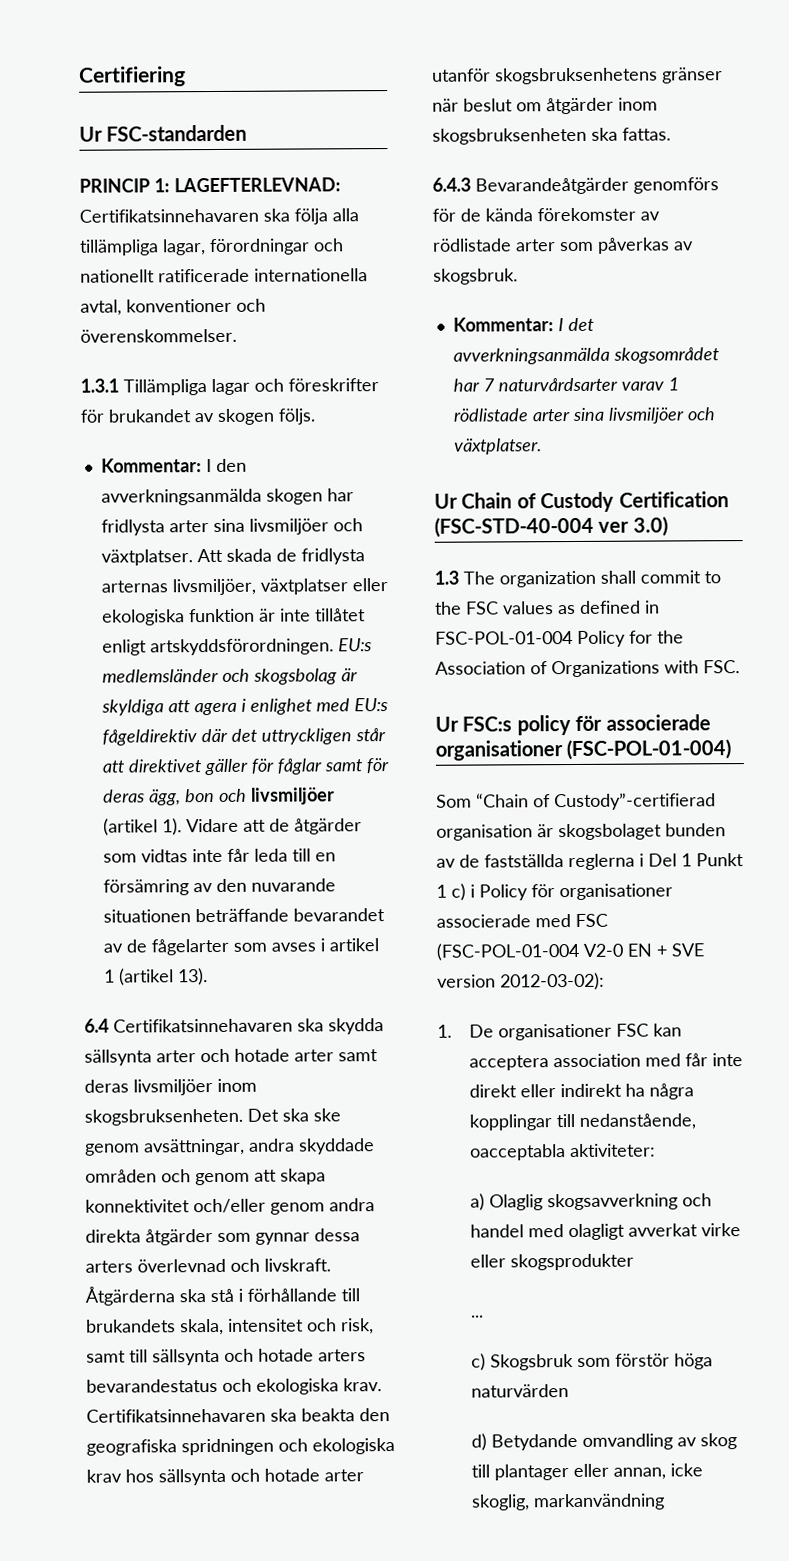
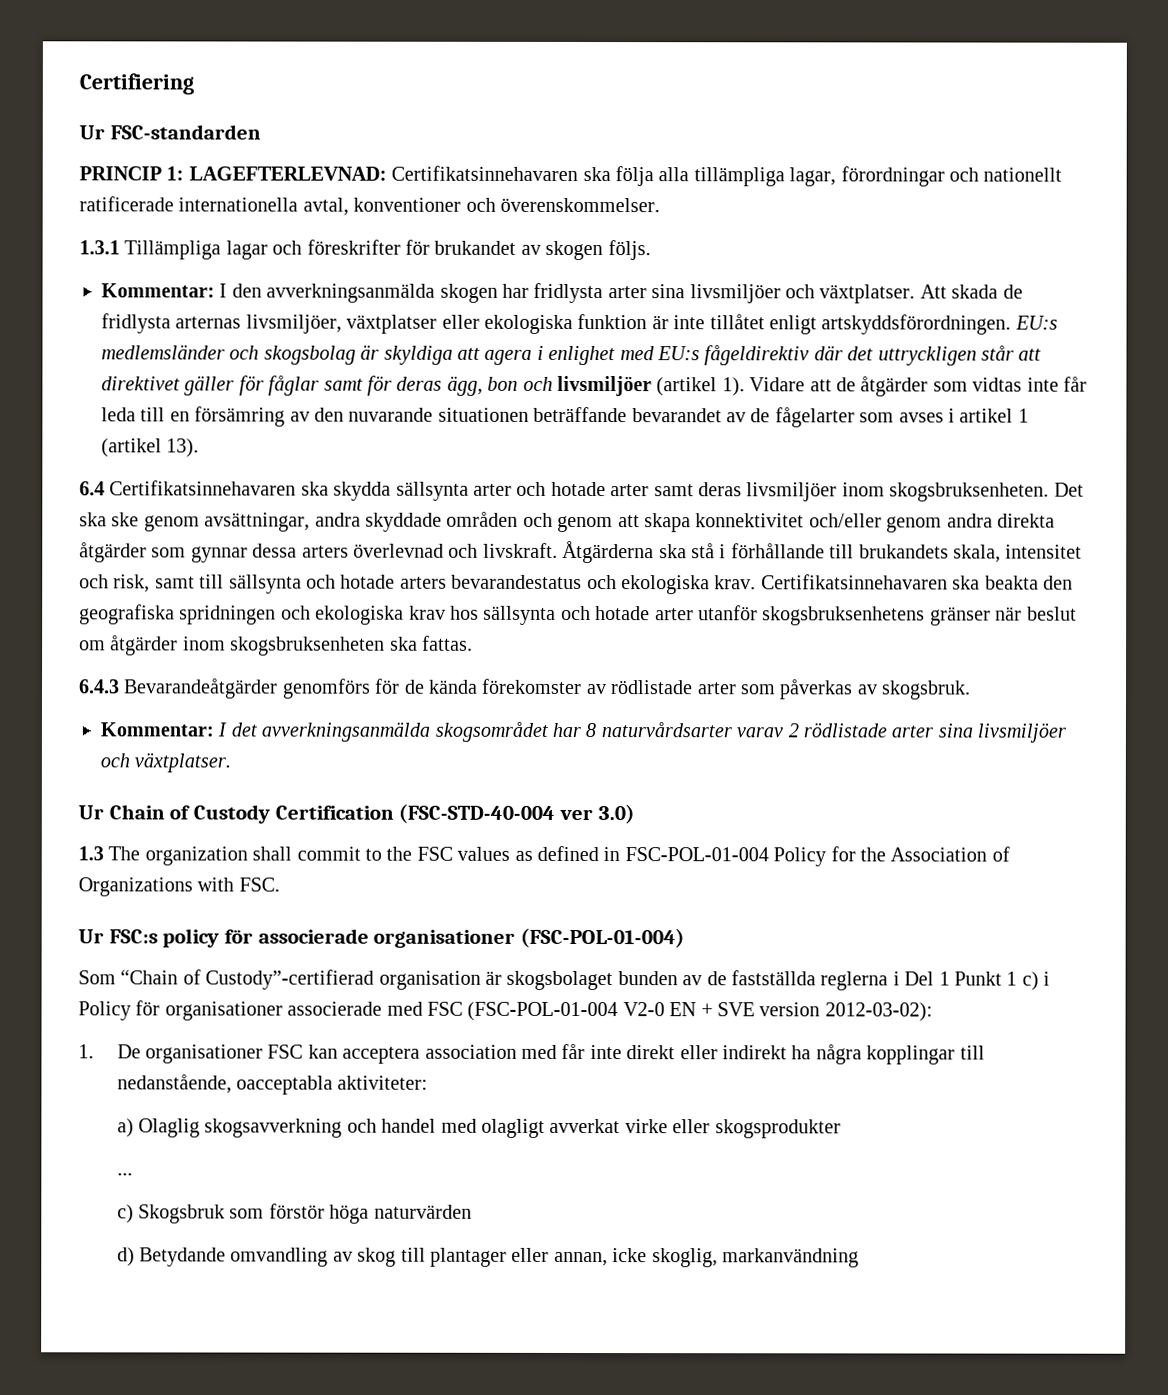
[482,378,495,392] 7 -> [585,723,597,738] 8
[667,377,679,391] 1 -> [787,723,799,738] 2

